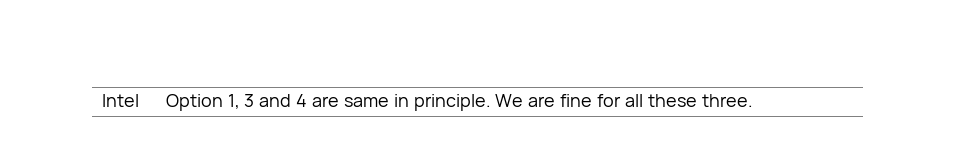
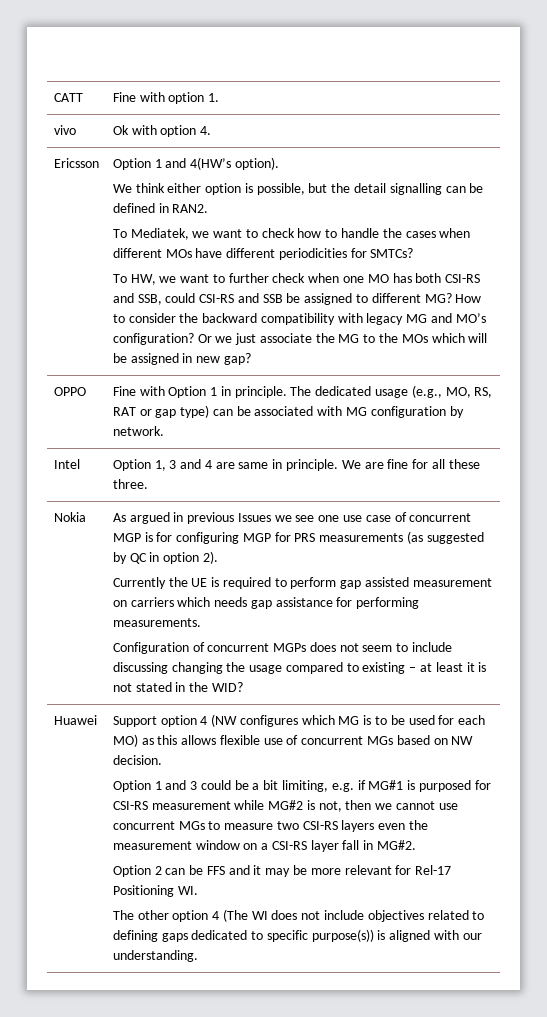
(101, 100) none -> [53,93,83,102] [112,92,220,104] [53,125,76,135] [112,125,212,137] [53,158,99,168] [112,157,279,170] [112,183,484,195] [112,203,209,213] [112,228,471,240] [112,248,414,260] [112,273,481,285] [112,293,482,305] [112,313,486,325] [112,333,488,345] [112,353,251,365] [53,387,86,396] [112,385,493,398] [112,405,464,418] [112,426,164,436] CATT | Fine with option 1. // vivo | Ok with option 4. // Ericsson | Option 1 and 4(HW’s option). // We think either option is possible, but the detail signalling can be defined in RAN2. // To Mediatek, we want to check how to handle the cases when different MOs have different periodicities for SMTCs? // To HW, we want to further check when one MO has both CSI-RS and SSB, could CSI-RS and SSB be assigned to different MG? How to consider the backward compatibility with legacy MG and MO’s configuration? Or we just associate the MG to the MOs which will be assigned in new gap? // OPPO | Fine with Option 1 in principle. The dedicated usage (e.g., MO, RS, RAT or gap type) can be associated with MG configuration by network. //
(753, 100) none -> [53,512,86,522] [112,512,472,524] [112,531,484,544] [112,551,218,564] [112,577,492,589] [112,597,420,609] [112,618,201,627] [112,642,453,654] [112,662,487,674] [112,682,243,692] [53,715,97,725] [112,714,486,727] [112,734,474,747] [112,755,162,765] [112,780,491,792] [112,800,458,812] [112,820,429,832] [112,840,417,852] [112,865,452,877] [112,885,198,897] [112,909,485,922] [112,929,482,942] [112,950,198,962] // Nokia | As argued in previous Issues we see one use case of concurrent MGP is for configuring MGP for PRS measurements (as suggested by QC in option 2). // Currently the UE is required to perform gap assisted measurement on carriers which needs gap assistance for performing measurements. // Configuration of concurrent MGPs does not seem to include discussing changing the usage compared to existing – at least it is not stated in the WID? // Huawei | Support option 4 (NW configures which MG is to be used for each MO) as this allows flexible use of concurrent MGs based on NW decision. // Option 1 and 3 could be a bit limiting, e.g. if MG#1 is purposed for CSI-RS measurement while MG#2 is not, then we cannot use concurrent MGs to measure two CSI-RS layers even the measurement window on a CSI-RS layer fall in MG#2. // Option 2 can be FFS and it may be more relevant for Rel-17 Positioning WI. // The other option 4 (The WI does not include objectives related to defining gaps dedicated to specific purpose(s)) is aligned with our understanding.

